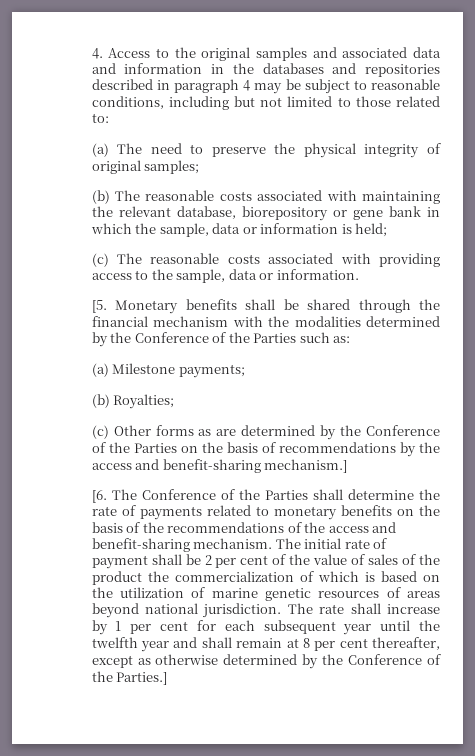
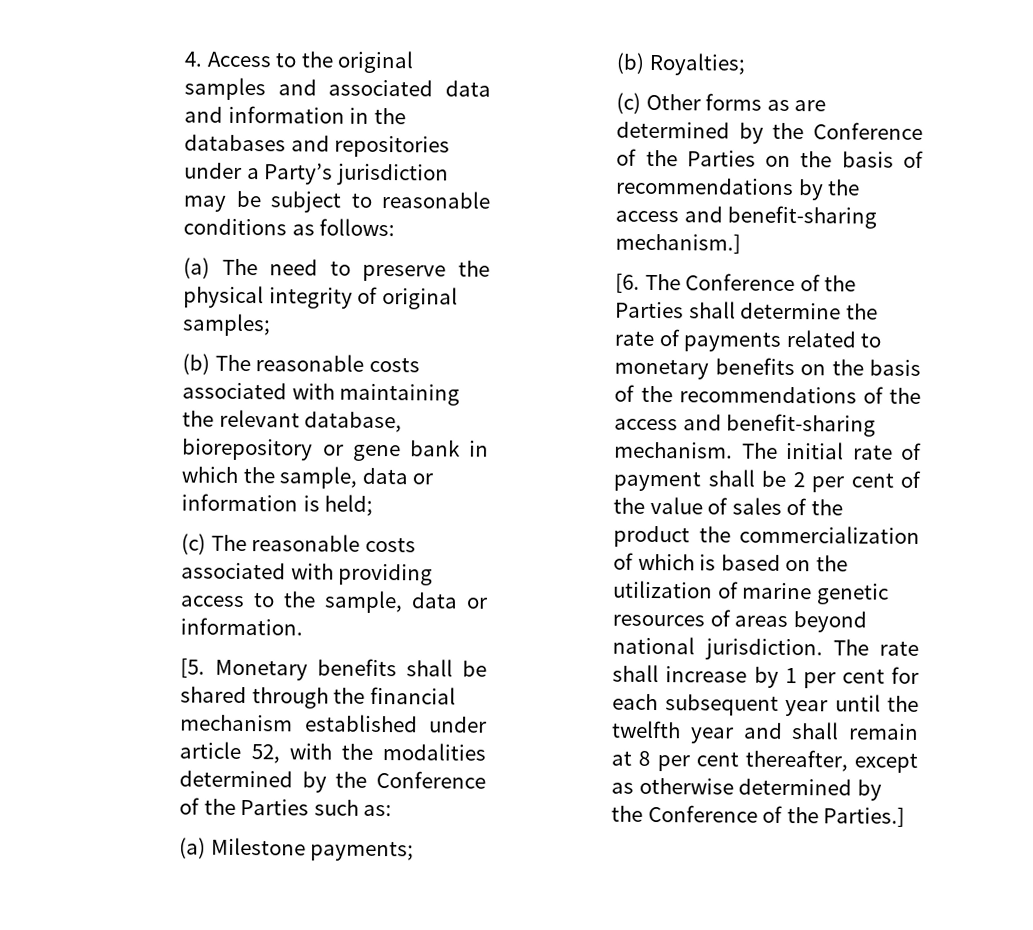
[91,79,251,93] described in paragraph 4 -> [184,162,449,186] under a Party’s jurisdiction
[91,96,441,110] [91,113,109,123] conditions, including but not limited to those related to: -> [183,218,396,237] conditions as follows:
(229, 321) none -> [304,714,487,733] [179,741,280,764] established under article 52,

